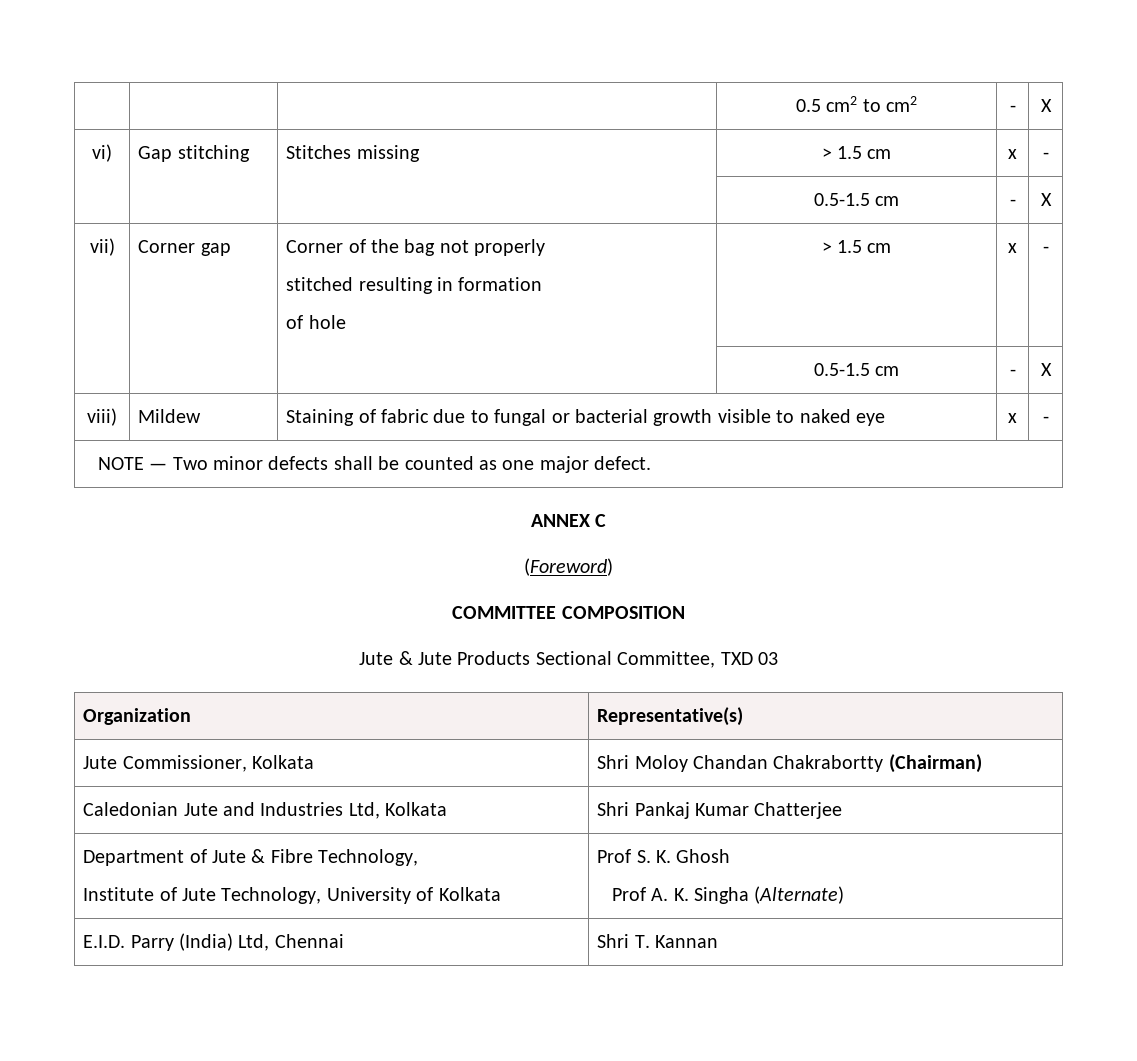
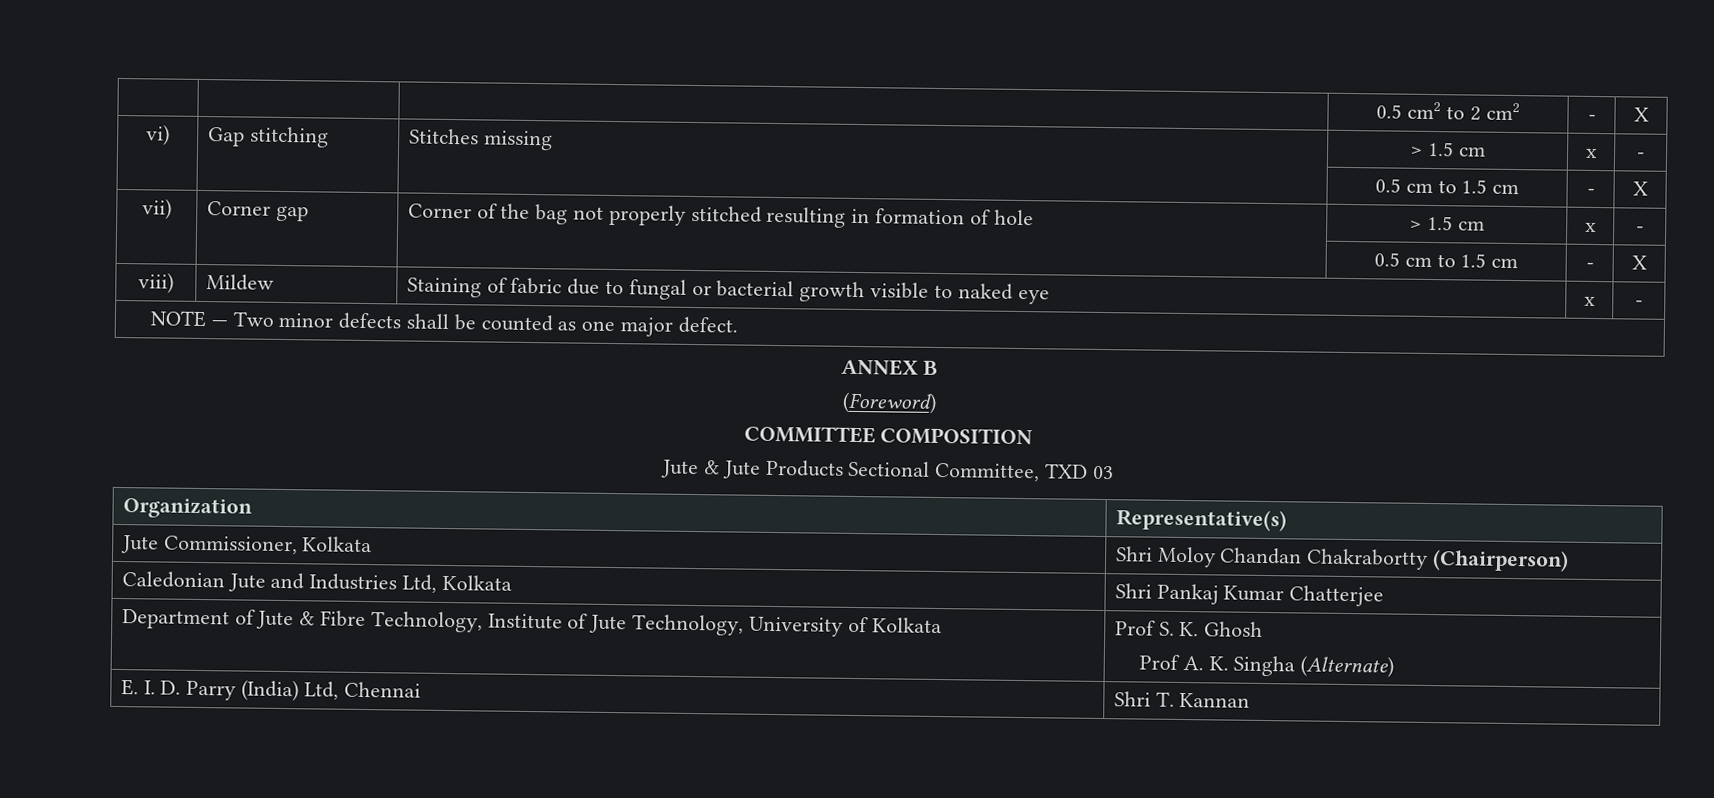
(881, 105) none -> [1469,106,1481,121] 2
[813,193,870,206] 0.5-1.5 -> [1374,178,1488,194] 0.5 cm to 1.5
(546, 247) // -> (686, 215) none
(543, 284) // -> (966, 216) none
[813,363,870,376] 0.5-1.5 -> [1373,252,1487,268] 0.5 cm to 1.5
[595,514,607,527] C -> [922,360,938,375] B
[888,754,982,773] (Chairman) -> [1432,549,1570,572] (Chairperson)
(419, 857) // -> (483, 622) none
[83,935,126,948] E.I.D. -> [120,679,182,696] E. I. D.

